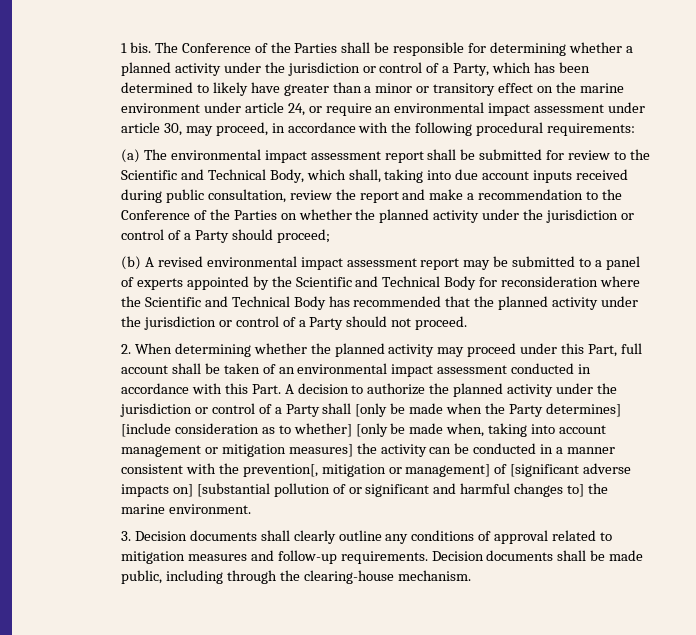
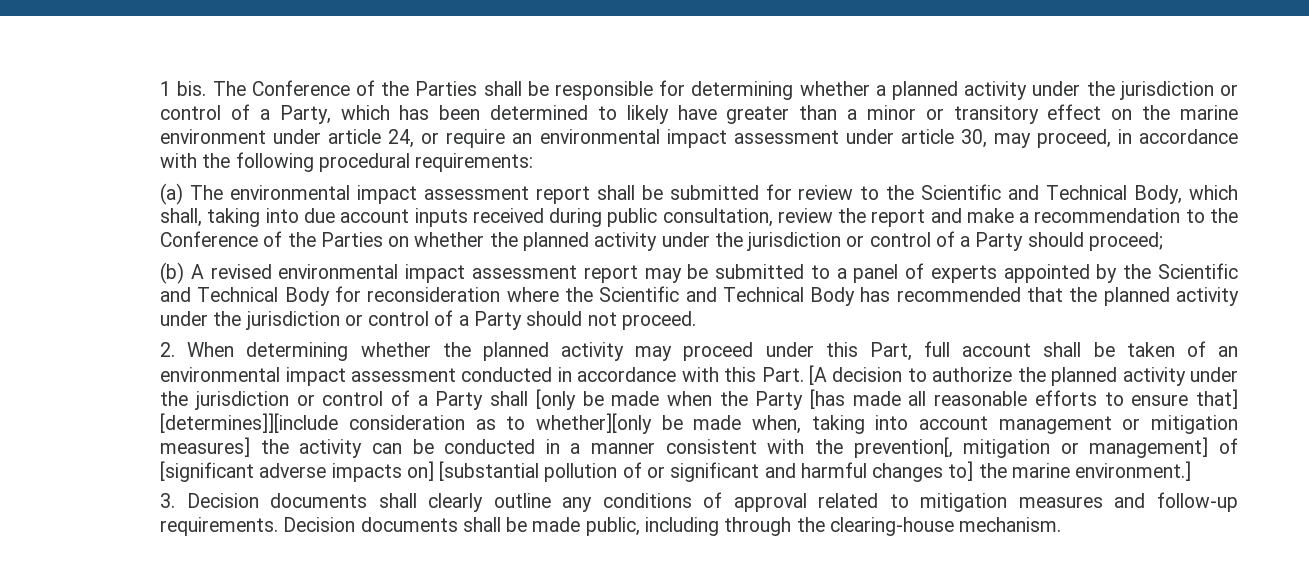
[284,384,294,394] A -> [809,365,828,385] [A
[545,403,621,417] [120,423,171,437] determines] [include -> [810,389,1238,409] [160,413,339,433] [has made all reasonable efforts to ensure that] [determines]][include
[293,423,388,437] whether] [only -> [535,413,652,434] whether][only
[168,504,251,514] environment. -> [1075,461,1192,481] environment.]

